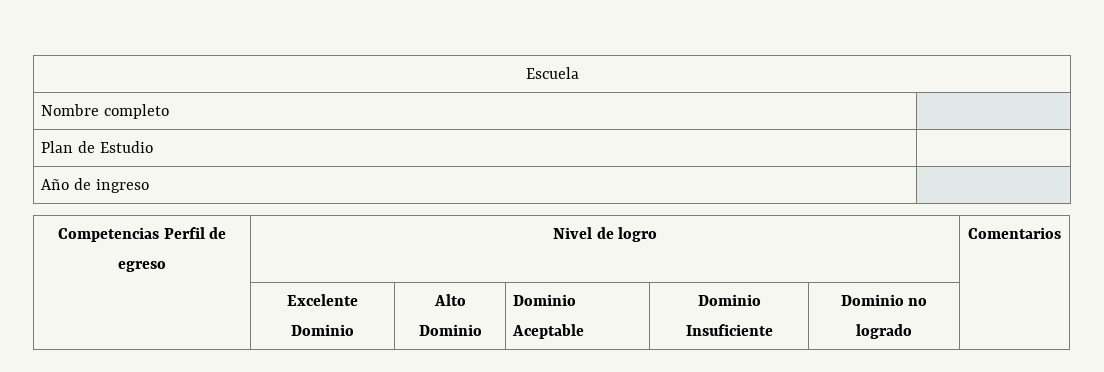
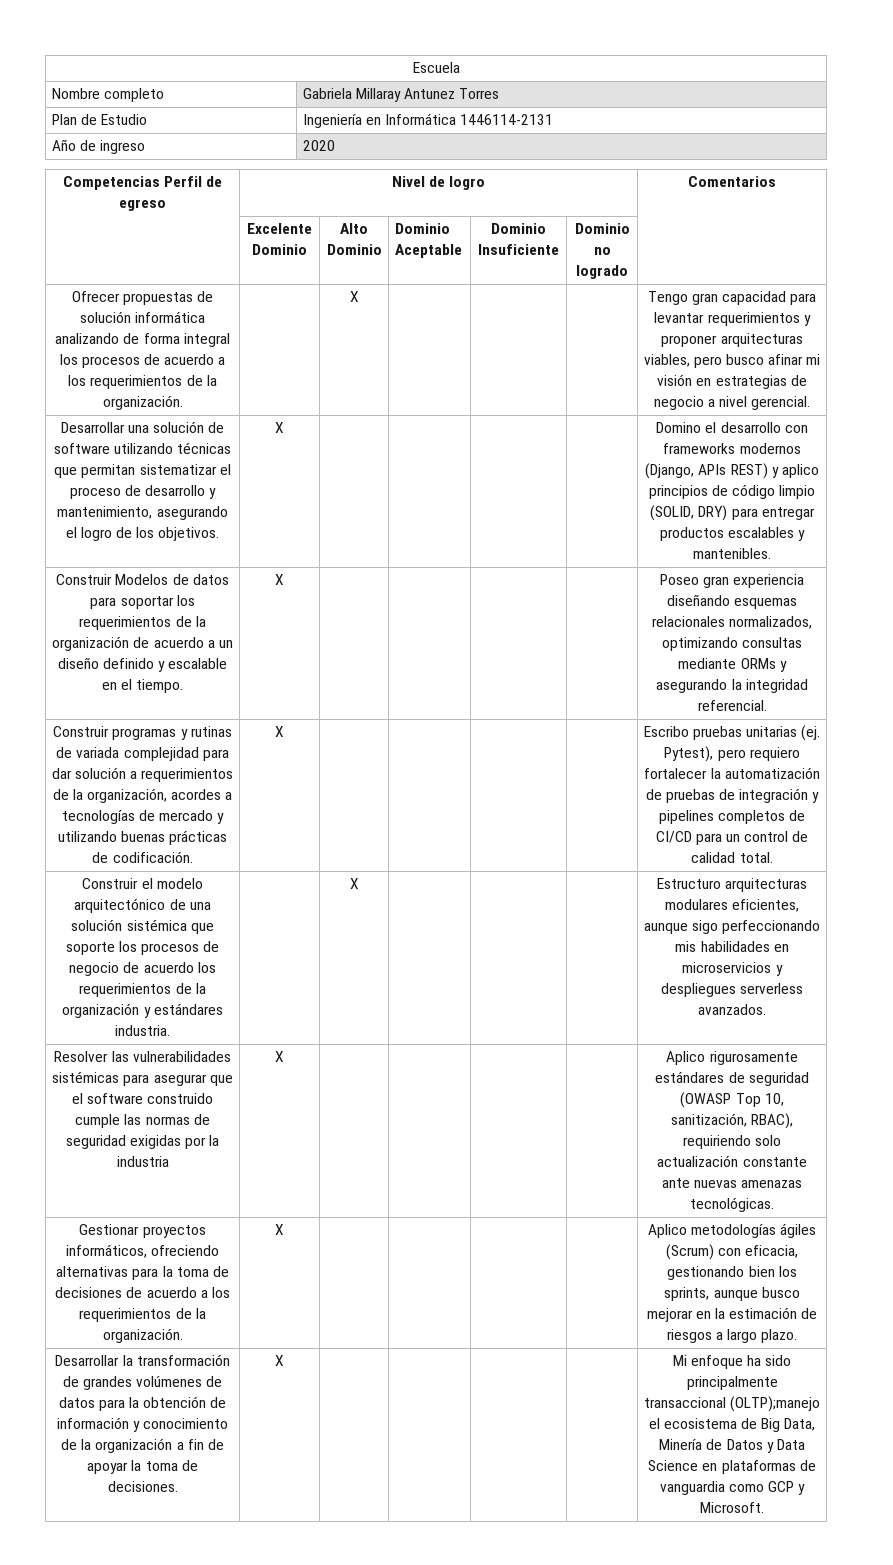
(170, 111) none -> [302,88,500,102] Gabriela Millaray Antunez Torres
(153, 147) none -> [302,113,554,128] Ingeniería en Informática 1446114-2131
(149, 186) none -> [302,140,335,151] 2020
(912, 331) none -> [71,291,214,305] [79,311,206,323] [55,333,230,347] [59,354,226,368] [68,375,217,389] [102,395,183,410] [349,291,359,302] [647,291,817,305] [654,312,811,326] [661,333,803,347] [643,354,821,368] [657,374,807,389] [653,396,811,410] [60,421,225,433] [53,442,232,454] [54,464,231,478] [69,485,217,499] [57,506,228,520] [65,527,220,541] [275,422,284,433] [656,422,808,433] [663,443,801,454] [645,463,819,479] [648,484,816,499] [650,505,815,521] [659,527,806,541] [693,548,771,559] [56,574,229,585] [90,595,195,609] [79,616,206,630] [52,636,233,651] [57,657,228,672] [101,679,184,693] [275,574,284,585] [659,574,805,588] [666,594,798,609] [651,616,813,629] [661,637,803,651] [678,658,787,672] [656,679,808,693] [697,700,767,711] [53,726,232,740] [56,747,229,761] [51,767,234,782] [52,788,233,803] [61,810,225,824] [57,830,228,845] [92,851,193,863] [275,726,284,737] [643,725,821,741] [664,746,800,762] [644,767,820,779] [645,788,820,803] [658,810,806,824] [655,831,809,845] [691,852,773,863] [82,878,203,889] [74,898,211,913] [71,919,214,934] [65,941,220,955] [69,962,216,976] [79,983,206,997] [62,1003,223,1018] [115,1025,170,1036] [349,878,359,889] [656,878,808,892] [664,899,800,912] [643,920,821,934] [675,941,789,952] [682,962,783,976] [660,983,804,997] [698,1004,766,1015] [54,1051,231,1062] [52,1071,233,1086] [71,1093,214,1104] [75,1114,210,1128] [65,1135,220,1149] [116,1156,169,1167] [275,1051,284,1062] [666,1051,798,1065] [655,1071,809,1086] [680,1092,784,1108] [670,1113,794,1129] [682,1135,782,1149] [657,1155,807,1167] [661,1178,803,1188] [690,1197,774,1212] [79,1224,206,1238] [65,1244,220,1258] [56,1266,229,1280] [55,1287,230,1298] [79,1308,206,1322] [102,1328,183,1343] [275,1224,284,1235] [647,1223,817,1238] [665,1244,799,1260] [667,1266,797,1280] [664,1287,800,1301] [646,1307,818,1322] [666,1329,798,1343] [55,1354,230,1366] [62,1376,223,1390] [58,1396,227,1411] [56,1417,229,1432] [61,1438,224,1453] [87,1460,198,1474] [107,1481,178,1492] [275,1355,284,1366] [672,1355,792,1369] [686,1376,778,1390] [643,1396,821,1412] [648,1418,816,1432] [659,1439,805,1453] [648,1460,816,1474] [659,1481,806,1495] [700,1502,764,1513] // Ofrecer propuestas de solución informática analizando de forma integral los procesos de acuerdo a los requerimientos de la organización. | | X | | | | Tengo gran capacidad para levantar requerimientos y proponer arquitecturas viables, pero busco afinar mi visión en estrategias de negocio a nivel gerencial. // Desarrollar una solución de software utilizando técnicas que permitan sistematizar el proceso de desarrollo y mantenimiento, asegurando el logro de los objetivos. | X | | | | | Domino el desarrollo con frameworks modernos (Django, APIs REST) y aplico principios de código limpio (SOLID, DRY) para entregar productos escalables y mantenibles. // Construir Modelos de datos para soportar los requerimientos de la organización de acuerdo a un diseño definido y escalable en el tiempo. | X | | | | | Poseo gran experiencia diseñando esquemas relacionales normalizados, optimizando consultas mediante ORMs y asegurando la integridad referencial. // Construir programas y rutinas de variada complejidad para dar solución a requerimientos de la organización, acordes a tecnologías de mercado y utilizando buenas prácticas de codificación. | X | | | | | Escribo pruebas unitarias (ej. Pytest), pero requiero fortalecer la automatización de pruebas de integración y pipelines completos de CI/CD para un control de calidad total. // Construir el modelo arquitectónico de una solución sistémica que soporte los procesos de negocio de acuerdo los requerimientos de la organización y estándares industria. | | X | | | | Estructuro arquitecturas modulares eficientes, aunque sigo perfeccionando mis habilidades en microservicios y despliegues serverless avanzados. // Resolver las vulnerabilidades sistémicas para asegurar que el software construido cumple las normas de seguridad exigidas por la industria | X | | | | | Aplico rigurosamente estándares de seguridad (OWASP Top 10, sanitización, RBAC), requiriendo solo actualización constante ante nuevas amenazas tecnológicas. // Gestionar proyectos informáticos, ofreciendo alternativas para la toma de decisiones de acuerdo a los requerimientos de la organización. | X | | | | | Aplico metodologías ágiles (Scrum) con eficacia, gestionando bien los sprints, aunque busco mejorar en la estimación de riesgos a largo plazo. // Desarrollar la transformación de grandes volúmenes de datos para la obtención de información y conocimiento de la organización a fin de apoyar la toma de decisiones. | X | | | | | Mi enfoque ha sido principalmente transaccional (OLTP);manejo el ecosistema de Big Data, Minería de Datos y Data Science en plataformas de vanguardia como GCP y Microsoft.

